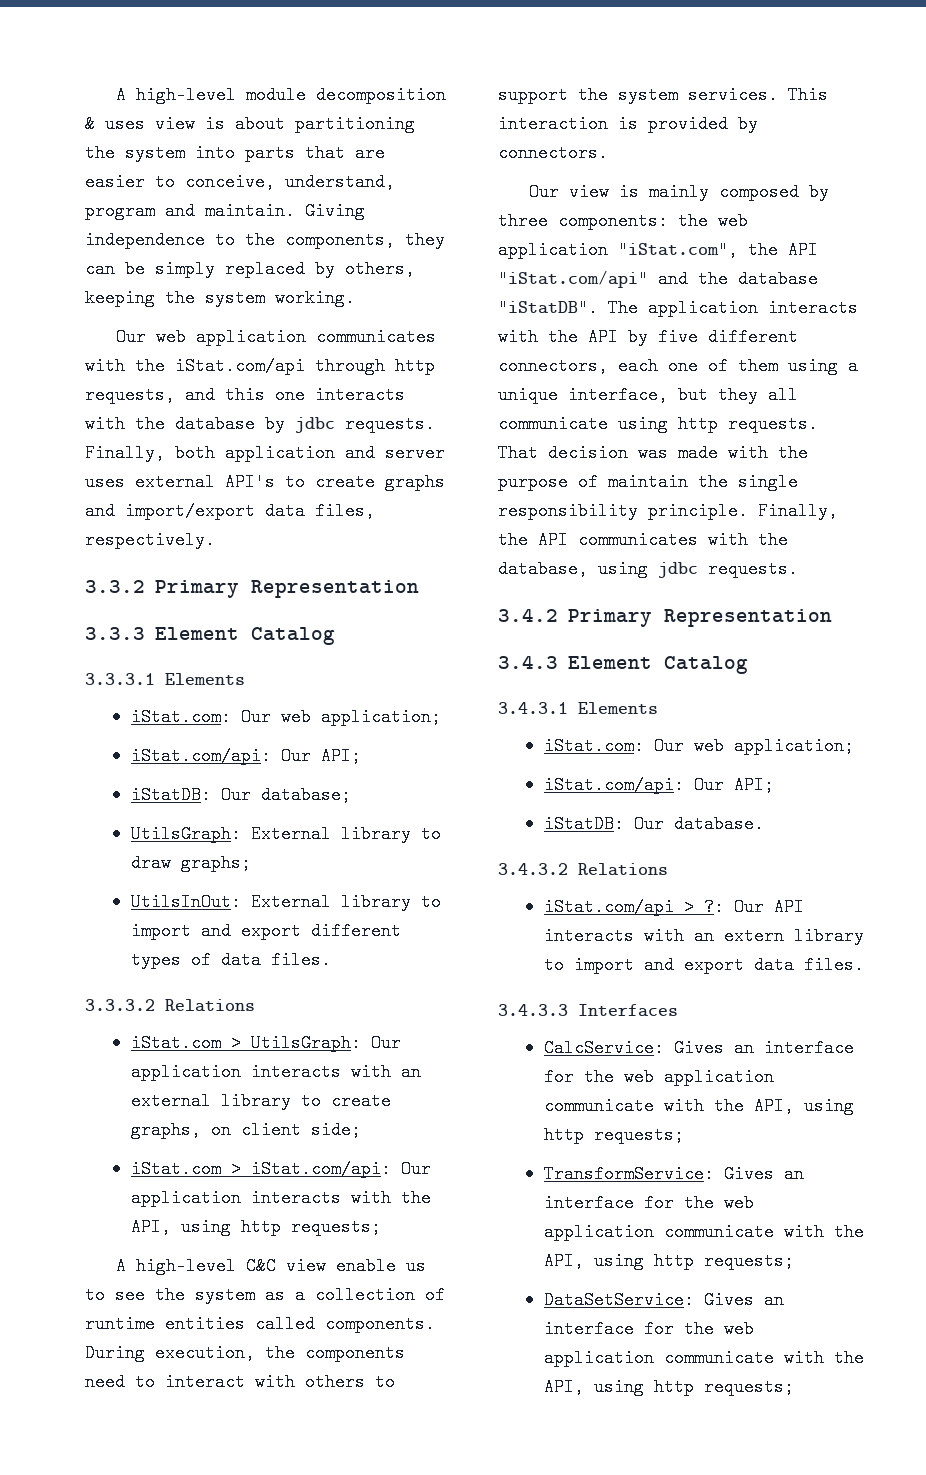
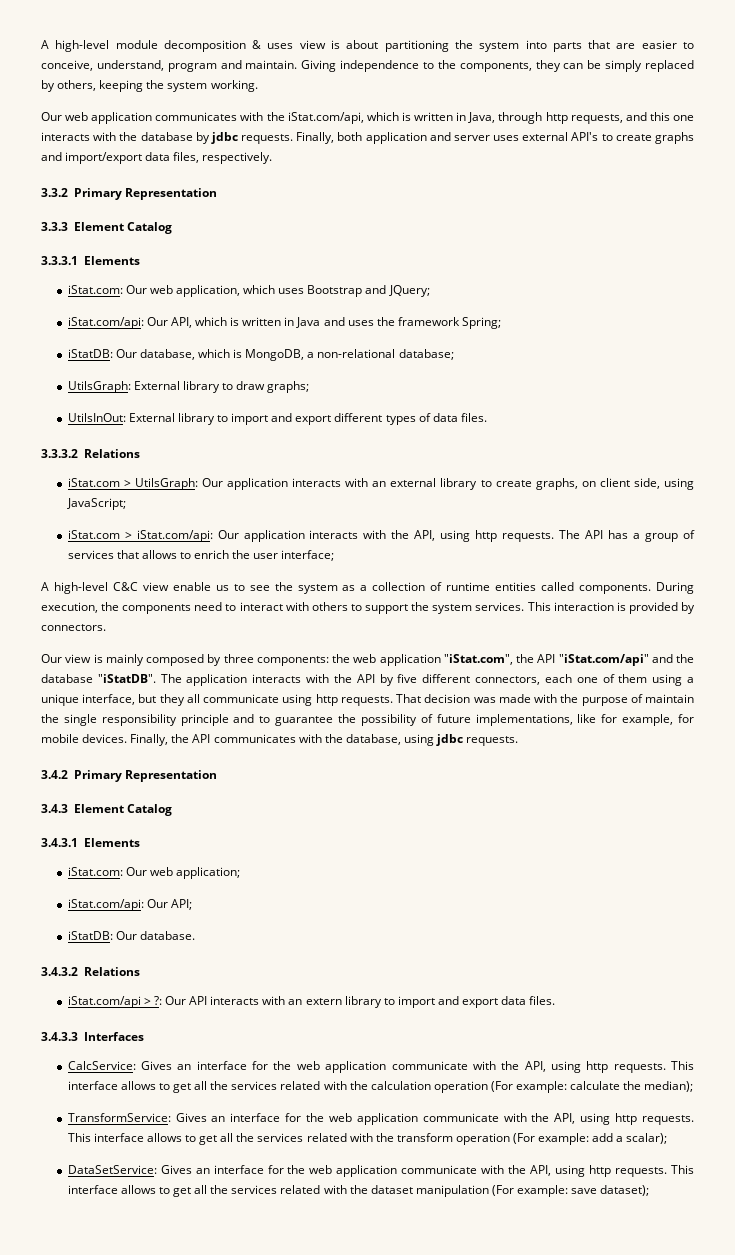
[175,357,305,375] iStat.com/api -> [287,112,496,124] iStat.com/api, which is written in Java,
[320,708,441,726] [130,747,361,765] [130,786,251,804] application; // iStat.com/api: Our API; // iStatDB: Our -> [176,285,430,297] [67,317,501,329] [67,349,396,361] application, which uses Bootstrap and JQuery; // iStat.com/api: Our API, which is written in Java and uses the framework Spring; // iStatDB: Our database, which is MongoDB, a non-relational
[310,1121,361,1139] side; -> [633,478,694,490] [66,498,126,510] side, using JavaScript;
[290,1218,381,1236] requests; -> [502,530,695,542] [67,550,335,561] requests. The API has a group of services that allows to enrich the user interface;
[648,502,748,520] principle. -> [180,714,695,726] [41,734,128,743] principle and to guarantee the possibility of future implementations, like for example, for mobile devices.
[593,1126,684,1144] requests; -> [613,1061,694,1073] [67,1081,694,1093] requests. This interface allows to get all the services related with the calculation operation (For example: calculate the median);
[703,1252,794,1270] requests; -> [641,1115,694,1125] [67,1133,668,1145] requests. This interface allows to get all the services related with the transform operation (For example: add a scalar);
[703,1378,794,1396] requests; -> [615,1165,694,1177] [67,1185,650,1197] requests. This interface allows to get all the services related with the dataset manipulation (For example: save dataset);

